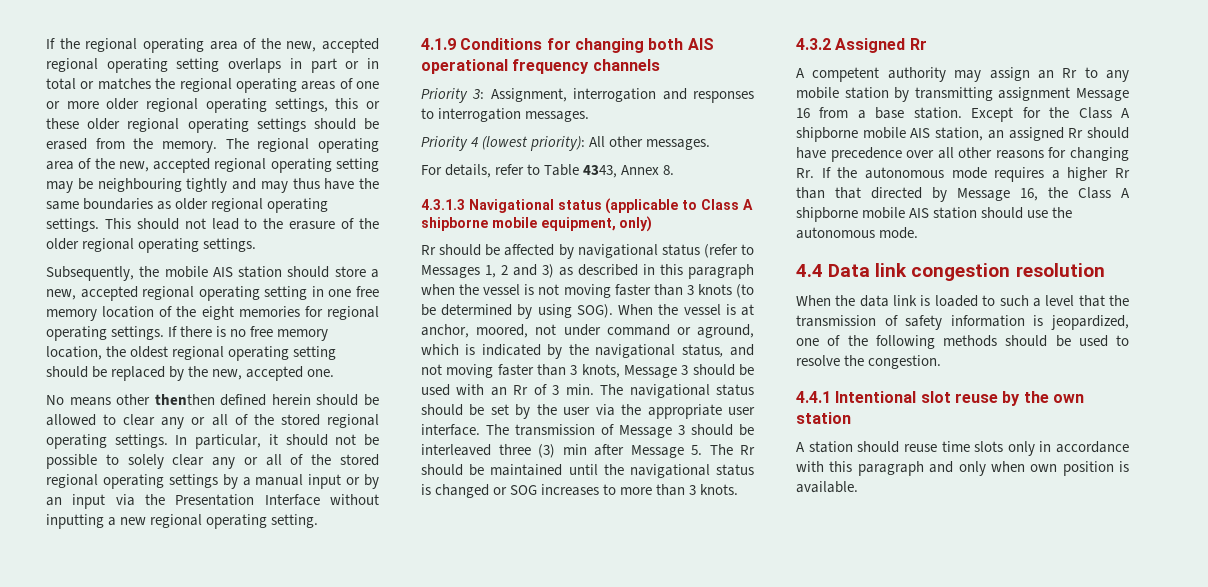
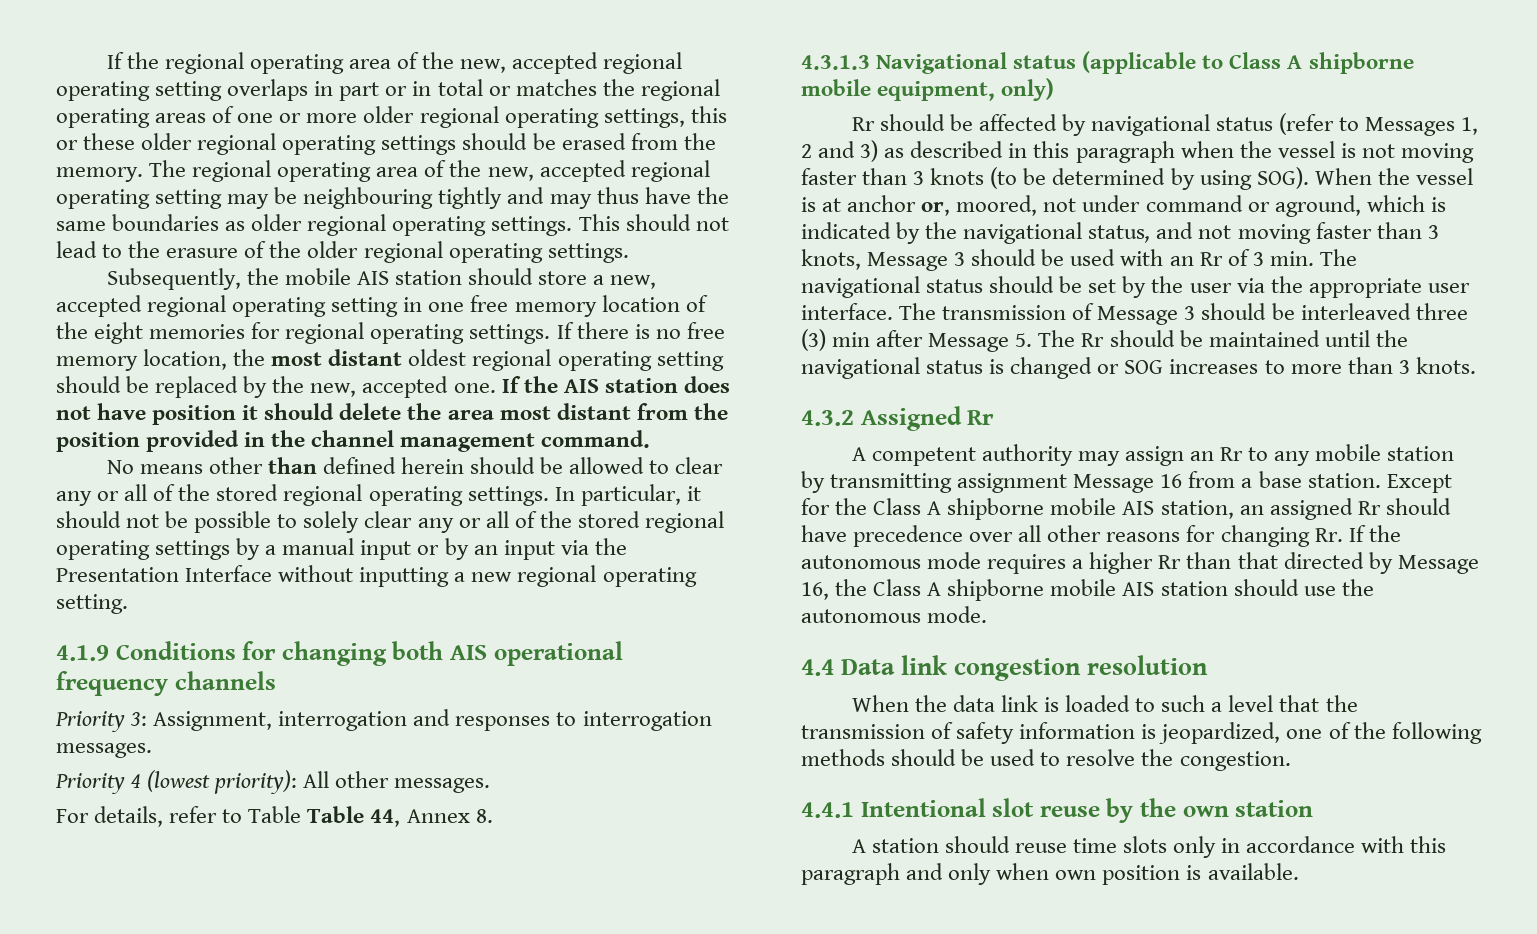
(127, 351) none -> [271,349,403,366] most distant
(335, 373) none -> [501,376,730,393] [56,403,728,425] [56,430,651,452] If the AIS station does not have position it should delete the area most distant from the position provided in the channel management command.
[154,394,215,405] thenthen -> [267,457,317,474] than
[583,165,618,178] 4343, -> [307,806,401,827] Table 44,
[421,324,469,338] anchor, -> [847,195,951,216] anchor or,

